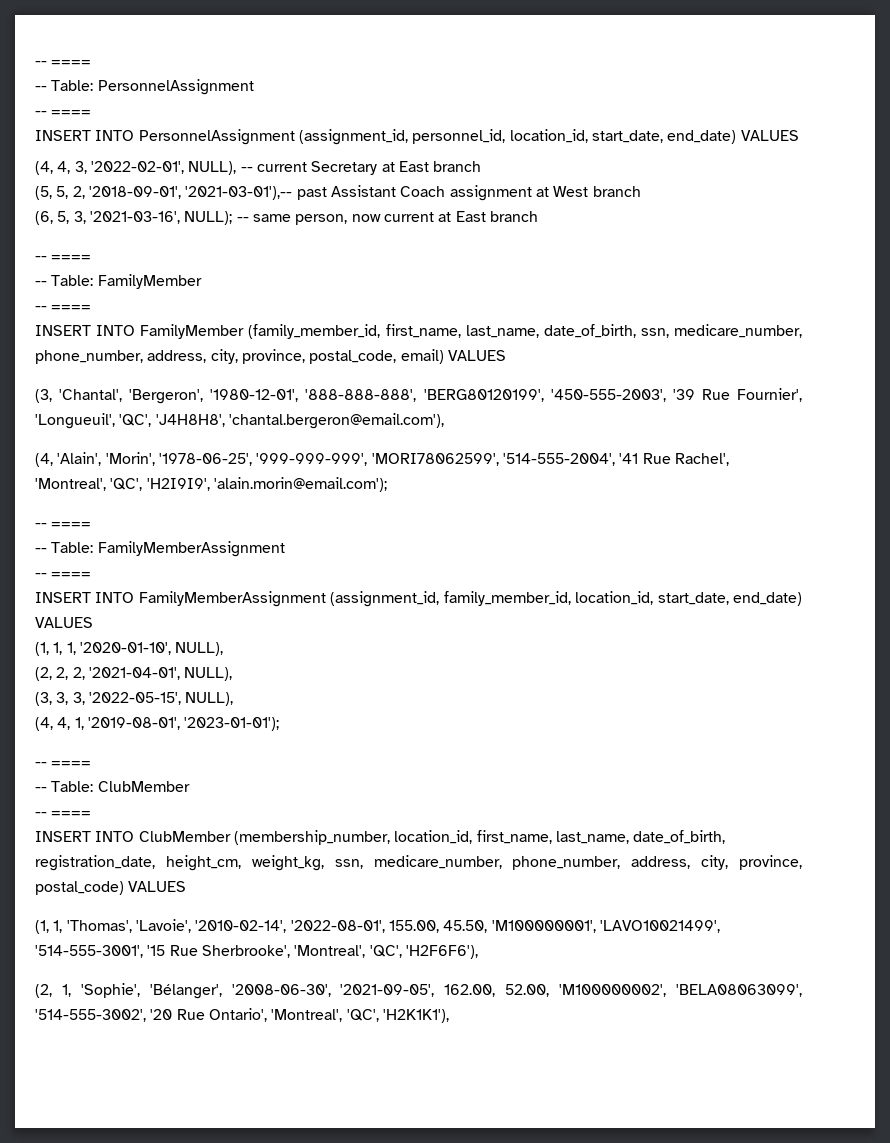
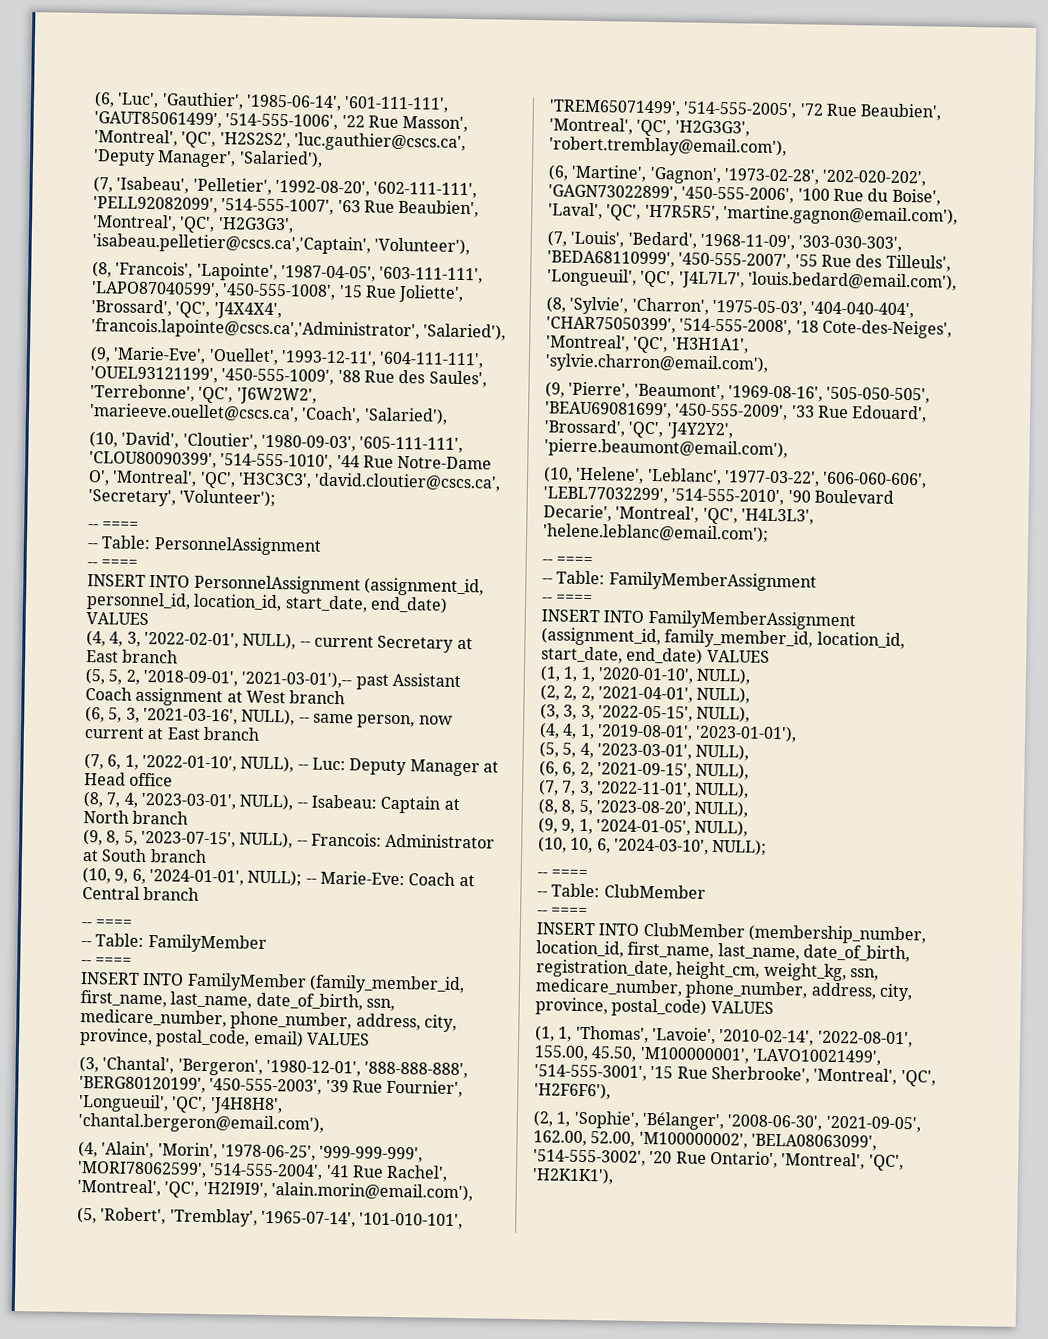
(35, 63) none -> [94,91,450,113] [94,111,469,133] [94,129,466,153] [93,149,323,168] [93,176,478,199] [93,196,480,218] [92,214,294,234] [92,233,471,256] [92,261,484,284] [91,281,465,303] [91,299,282,320] [91,318,507,341] [90,346,485,369] [90,366,487,388] [90,384,317,405] [89,403,448,425] [89,431,464,454] [89,451,493,470] [88,469,502,492] [88,489,277,508] (6, 'Luc', 'Gauthier', '1985-06-14', '601-111-111', 'GAUT85061499', '514-555-1006', '22 Rue Masson', 'Montreal', 'QC', 'H2S2S2', 'luc.gauthier@cscs.ca', 'Deputy Manager', 'Salaried'), // (7, 'Isabeau', 'Pelletier', '1992-08-20', '602-111-111', 'PELL92082099', '514-555-1007', '63 Rue Beaubien', 'Montreal', 'QC', 'H2G3G3', 'isabeau.pelletier@cscs.ca','Captain', 'Volunteer'), // (8, 'Francois', 'Lapointe', '1987-04-05', '603-111-111', 'LAPO87040599', '450-555-1008', '15 Rue Joliette', 'Brossard', 'QC', 'J4X4X4', 'francois.lapointe@cscs.ca','Administrator', 'Salaried'), // (9, 'Marie-Eve', 'Ouellet', '1993-12-11', '604-111-111', 'OUEL93121199', '450-555-1009', '88 Rue des Saules', 'Terrebonne', 'QC', 'J6W2W2', 'marieeve.ouellet@cscs.ca', 'Coach', 'Salaried'), // (10, 'David', 'Cloutier', '1980-09-03', '605-111-111', 'CLOU80090399', '514-555-1010', '44 Rue Notre-Dame O', 'Montreal', 'QC', 'H3C3C3', 'david.cloutier@cscs.ca', 'Secretary', 'Volunteer'); //
[184,211,233,225] NULL); -> [241,708,296,726] NULL),
(538, 216) none -> [84,753,499,777] [84,772,174,787] [83,791,460,814] [83,810,189,825] [83,829,496,849] [82,848,207,863] [82,867,475,887] [82,886,200,901] // (7, 6, 1, '2022-01-10', NULL), -- Luc: Deputy Manager at Head office // (8, 7, 4, '2023-03-01', NULL), -- Isabeau: Captain at North branch // (9, 8, 5, '2023-07-15', NULL), -- Francois: Administrator at South branch // (10, 9, 6, '2024-01-01', NULL); -- Marie-Eve: Coach at Central branch
[213,477,387,492] 'alain.morin@email.com'); -> [270,1182,473,1202] [77,1206,464,1230] [549,99,943,121] [549,117,750,137] [549,136,787,158] [548,164,927,187] [548,184,941,206] [548,202,958,226] [547,230,903,252] [547,250,951,272] [547,268,957,291] [546,296,915,319] [546,316,952,339] [546,334,749,354] [545,353,768,374] [545,381,931,404] [545,401,928,423] [544,419,733,440] [544,438,788,460] [543,466,928,489] [543,486,894,506] [543,504,814,525] [543,523,769,543] 'alain.morin@email.com'), // (5, 'Robert', 'Tremblay', '1965-07-14', '101-010-101', 'TREM65071499', '514-555-2005', '72 Rue Beaubien', 'Montreal', 'QC', 'H2G3G3', 'robert.tremblay@email.com'), // (6, 'Martine', 'Gagnon', '1973-02-28', '202-020-202', 'GAGN73022899', '450-555-2006', '100 Rue du Boise', 'Laval', 'QC', 'H7R5R5', 'martine.gagnon@email.com'), // (7, 'Louis', 'Bedard', '1968-11-09', '303-030-303', 'BEDA68110999', '450-555-2007', '55 Rue des Tilleuls', 'Longueuil', 'QC', 'J4L7L7', 'louis.bedard@email.com'), // (8, 'Sylvie', 'Charron', '1975-05-03', '404-040-404', 'CHAR75050399', '514-555-2008', '18 Cote-des-Neiges', 'Montreal', 'QC', 'H3H1A1', 'sylvie.charron@email.com'), // (9, 'Pierre', 'Beaumont', '1969-08-16', '505-050-505', 'BEAU69081699', '450-555-2009', '33 Rue Edouard', 'Brossard', 'QC', 'J4Y2Y2', 'pierre.beaumont@email.com'), // (10, 'Helene', 'Leblanc', '1977-03-22', '606-060-606', 'LEBL77032299', '514-555-2010', '90 Boulevard Decarie', 'Montreal', 'QC', 'H4L3L3', 'helene.leblanc@email.com');
[184,717,280,731] '2023-01-01'); -> [695,724,798,743] [539,741,750,761] [539,760,750,780] [539,779,750,799] [538,798,749,818] [538,817,749,837] [538,836,768,856] '2023-01-01'), // (5, 5, 4, '2023-03-01', NULL), // (6, 6, 2, '2021-09-15', NULL), // (7, 7, 3, '2022-11-01', NULL), // (8, 8, 5, '2023-08-20', NULL), // (9, 9, 1, '2024-01-05', NULL), // (10, 10, 6, '2024-03-10', NULL);

